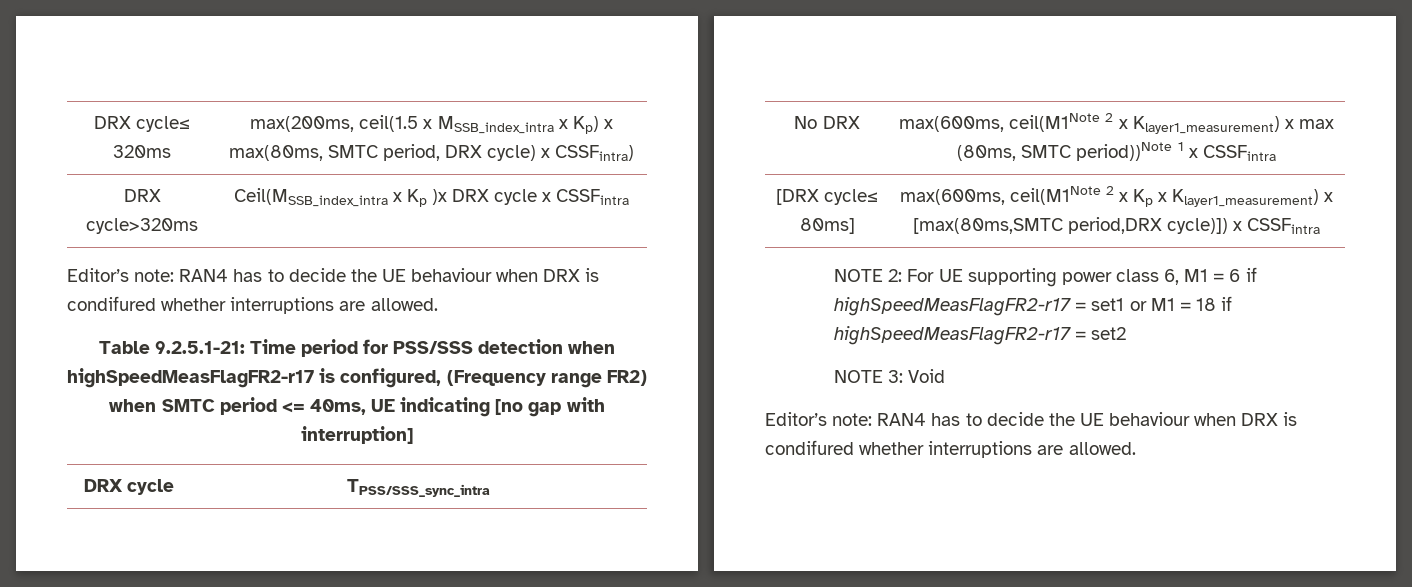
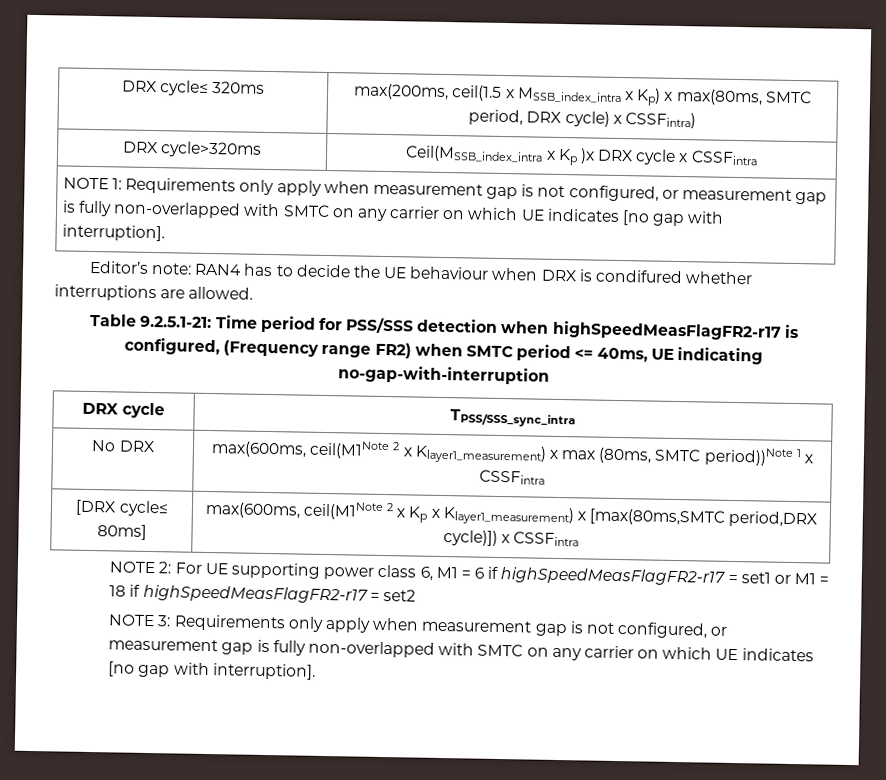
(630, 197) none -> [62,177,828,205] [61,200,725,227] [61,224,165,242] // NOTE 1: Requirements only apply when measurement gap is not configured, or measurement gap is fully non-overlapped with SMTC on any carrier on which UE indicates [no gap with interruption].
[495,397,605,417] [301,426,413,444] [no gap with interruption] -> [337,365,550,385] no-gap-with-interruption
[908,369,946,383] [765,412,1298,426] [765,440,1136,458] Void // Editor’s note: RAN4 has to decide the UE behaviour when DRX is condifured whether interruptions are allowed. -> [173,614,728,639] [108,638,814,662] [108,661,316,680] Requirements only apply when measurement gap is not configured, or measurement gap is fully non-overlapped with SMTC on any carrier on which UE indicates [no gap with interruption].

